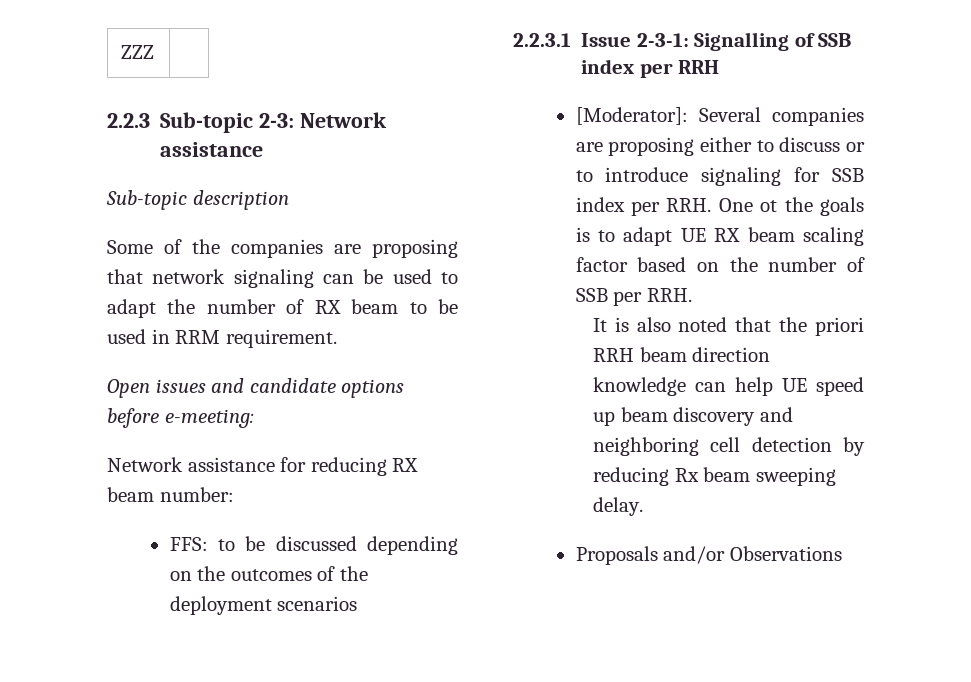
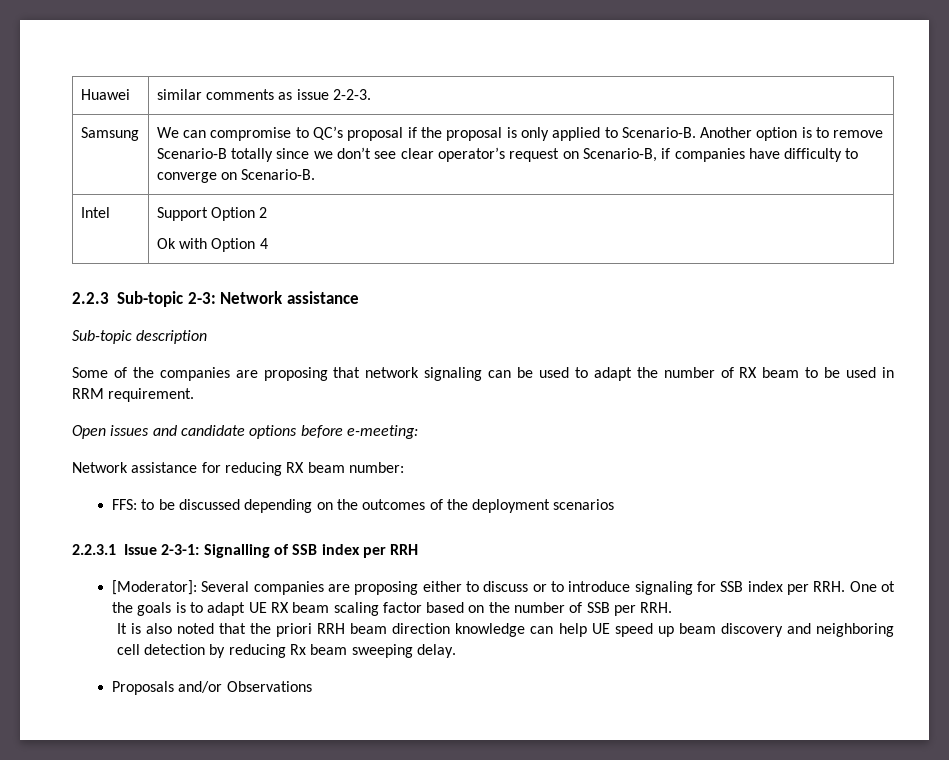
[121,45,155,59] ZZZ | -> [80,89,130,100] [156,89,371,100] [80,127,139,141] [156,126,884,141] [156,147,859,162] [156,169,316,183] [80,207,110,218] [156,207,268,221] [156,238,268,252] Huawei | similar comments as issue 2-2-3. // Samsung | We can compromise to QC’s proposal if the proposal is only applied to Scenario-B. Another option is to remove Scenario-B totally since we don’t see clear operator’s request on Scenario-B, if companies have difficulty to converge on Scenario-B. // Intel | Support Option 2 // Ok with Option 4

